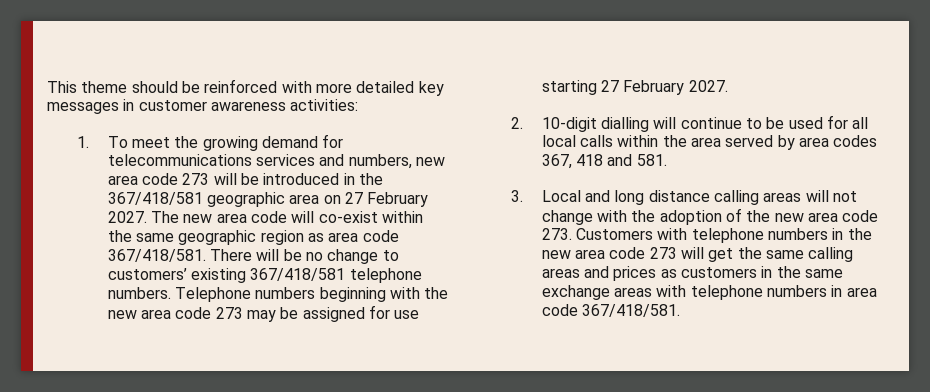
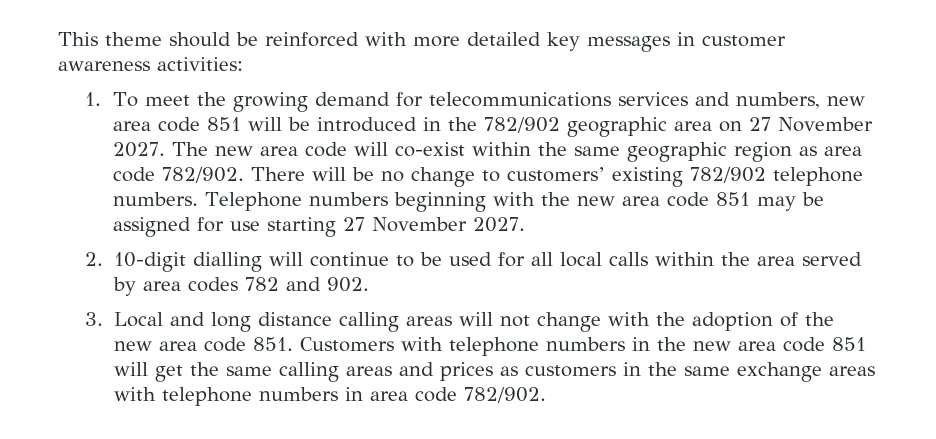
[182,173,210,185] 273 -> [206,117,241,131] 851
[107,192,203,205] 367/418/581 -> [483,117,560,133] 782/902
[367,192,429,207] February -> [777,117,873,132] November
[107,249,206,262] 367/418/581. -> [161,167,244,183] 782/902.
[250,268,346,281] 367/418/581 -> [689,167,766,183] 782/902
[215,307,243,319] 273 -> [715,192,750,206] 851
[623,80,685,95] February -> [371,217,467,232] November
[541,154,667,169] 367, 418 and 581. -> [244,277,369,292] 782 and 902.
[541,228,572,240] 273. -> [252,337,293,351] 851.
[649,247,677,259] 273 -> [831,337,866,351] 851
[582,304,681,317] 367/418/581. -> [463,387,546,403] 782/902.

